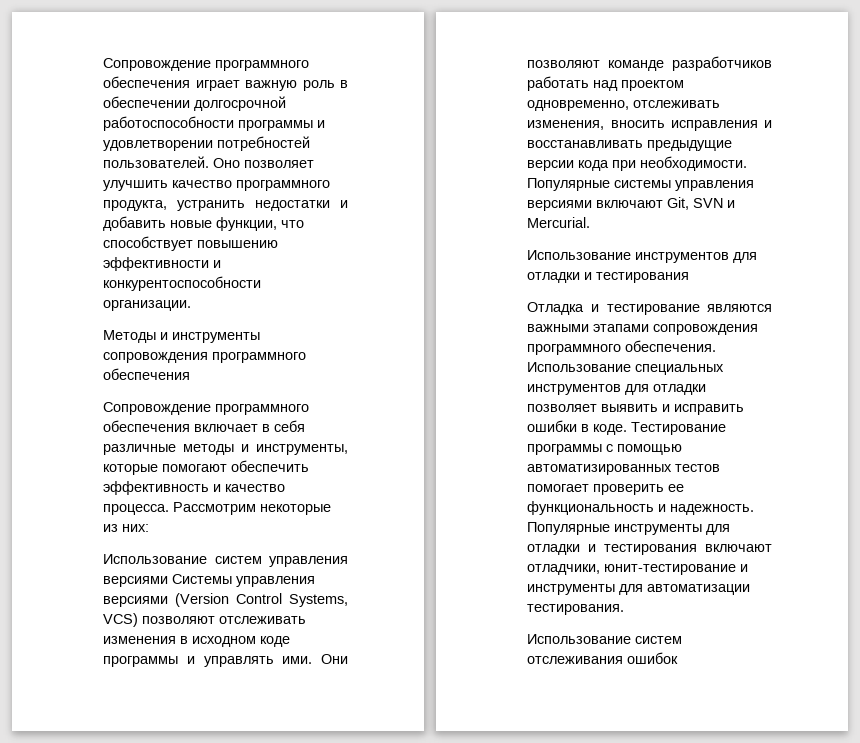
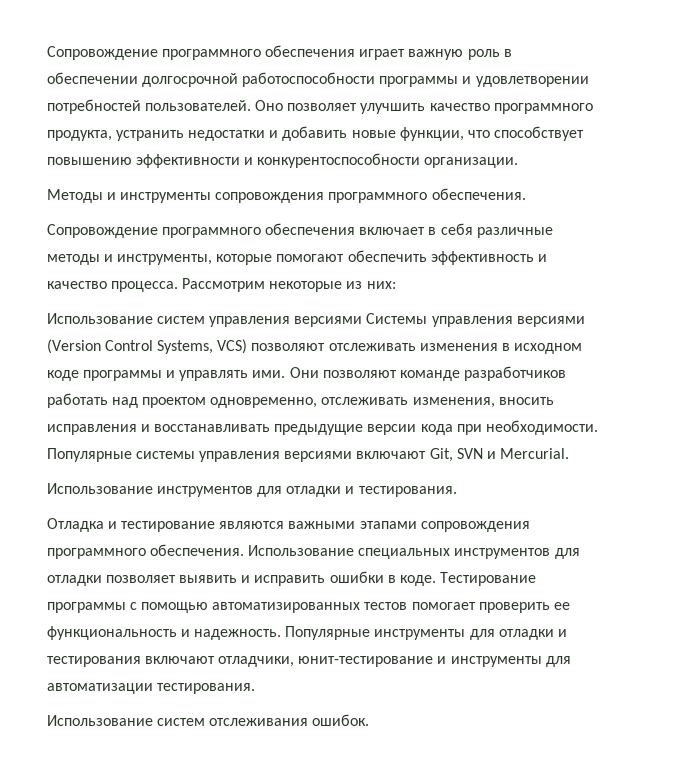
[103,368,191,380] обеспечения -> [431,188,526,200] обеспечения.
[596,272,690,283] тестирования -> [358,486,457,497] тестирования.
[627,652,679,664] ошибок -> [312,714,370,726] ошибок.

